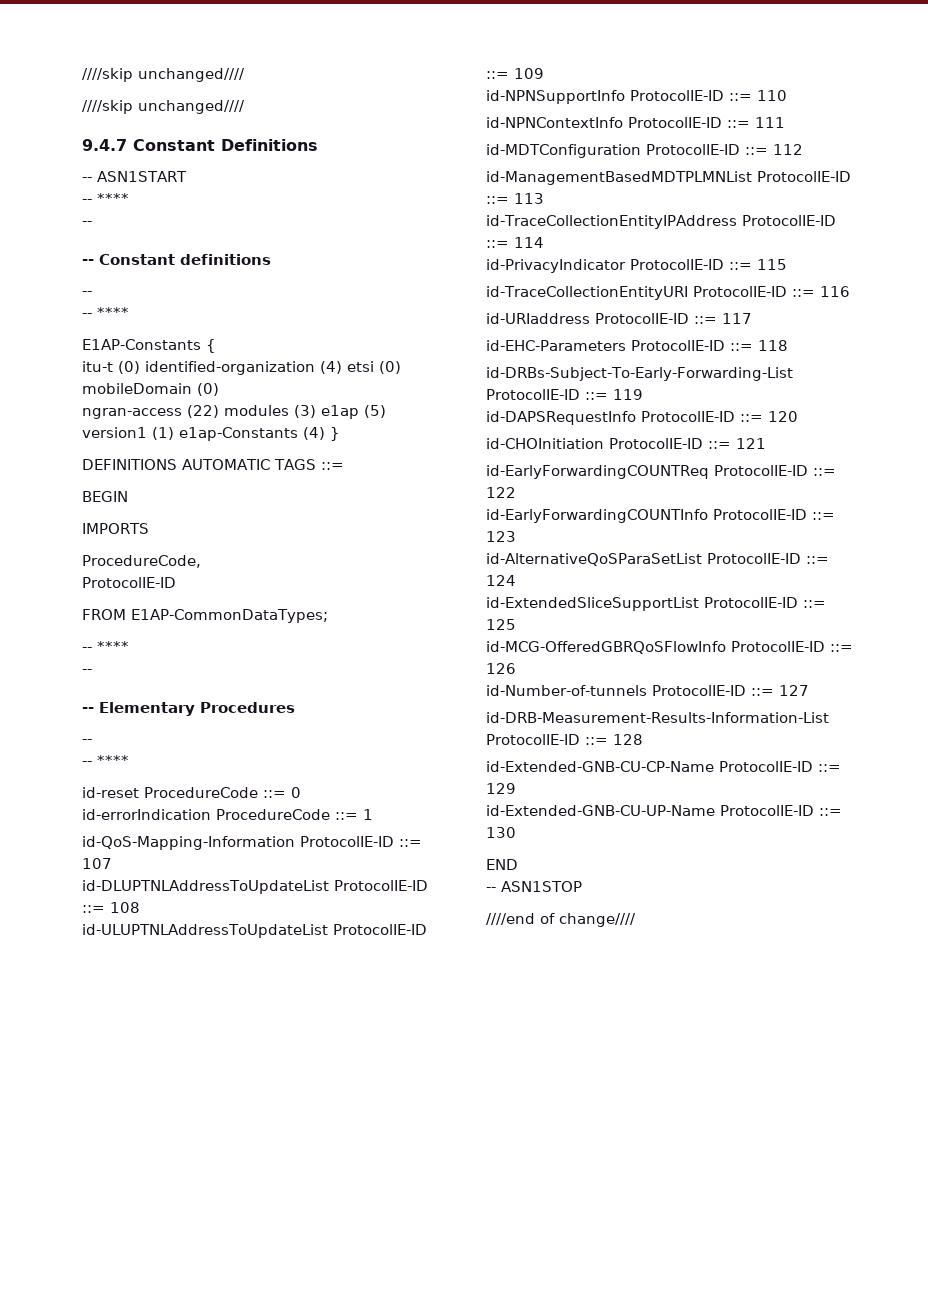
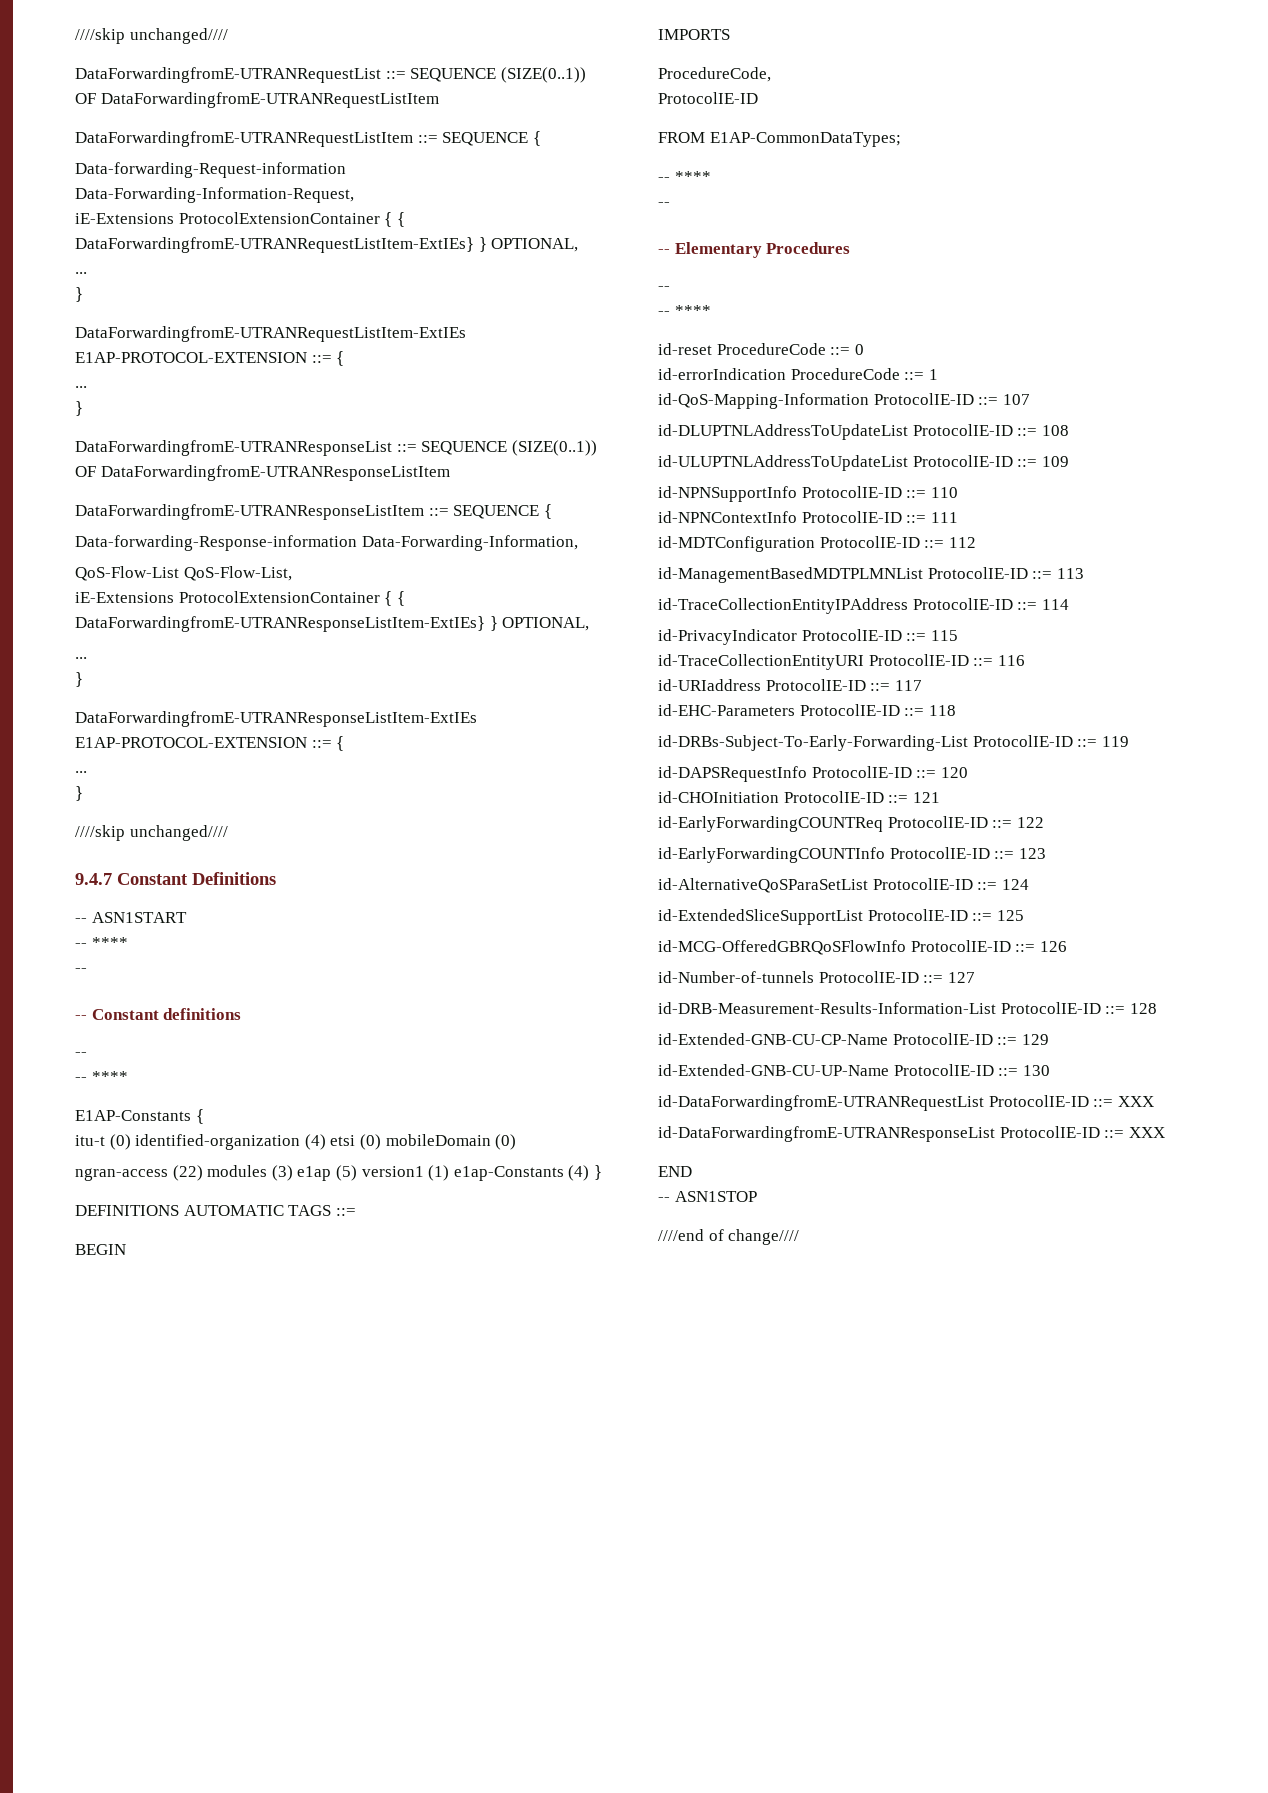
[82,68,245,82] ////skip unchanged//// -> [75,28,228,44] [75,67,586,83] [75,92,439,108] [75,131,541,147] [75,162,346,178] [75,187,354,203] [75,212,405,227] [75,237,579,253] [75,272,87,274] [75,287,83,302] [75,326,466,342] [75,351,345,366] [75,386,87,388] [75,401,83,416] [75,440,597,456] [75,465,450,481] [75,504,552,520] [75,535,578,551] [75,566,292,581] [75,591,405,606] [75,616,590,632] [75,657,87,659] [75,672,83,687] [75,711,477,727] [75,736,345,751] [75,771,87,773] [75,786,83,801] ////skip unchanged//// // DataForwardingfromE-UTRANRequestList ::= SEQUENCE (SIZE(0..1)) OF DataForwardingfromE-UTRANRequestListItem // DataForwardingfromE-UTRANRequestListItem ::= SEQUENCE { // Data-forwarding-Request-information Data-Forwarding-Information-Request, // iE-Extensions ProtocolExtensionContainer { { DataForwardingfromE-UTRANRequestListItem-ExtIEs} } OPTIONAL, // ... // } // DataForwardingfromE-UTRANRequestListItem-ExtIEs E1AP-PROTOCOL-EXTENSION ::= { // ... // } // DataForwardingfromE-UTRANResponseList ::= SEQUENCE (SIZE(0..1)) OF DataForwardingfromE-UTRANResponseListItem // DataForwardingfromE-UTRANResponseListItem ::= SEQUENCE { // Data-forwarding-Response-information Data-Forwarding-Information, // QoS-Flow-List QoS-Flow-List, // iE-Extensions ProtocolExtensionContainer { { DataForwardingfromE-UTRANResponseListItem-ExtIEs} } OPTIONAL, // ... // } // DataForwardingfromE-UTRANResponseListItem-ExtIEs E1AP-PROTOCOL-EXTENSION ::= { // ... // }
(516, 832) none -> [658,1095,1154,1111] [658,1126,1165,1142] // id-DataForwardingfromE-UTRANRequestList ProtocolIE-ID ::= XXX // id-DataForwardingfromE-UTRANResponseList ProtocolIE-ID ::= XXX

